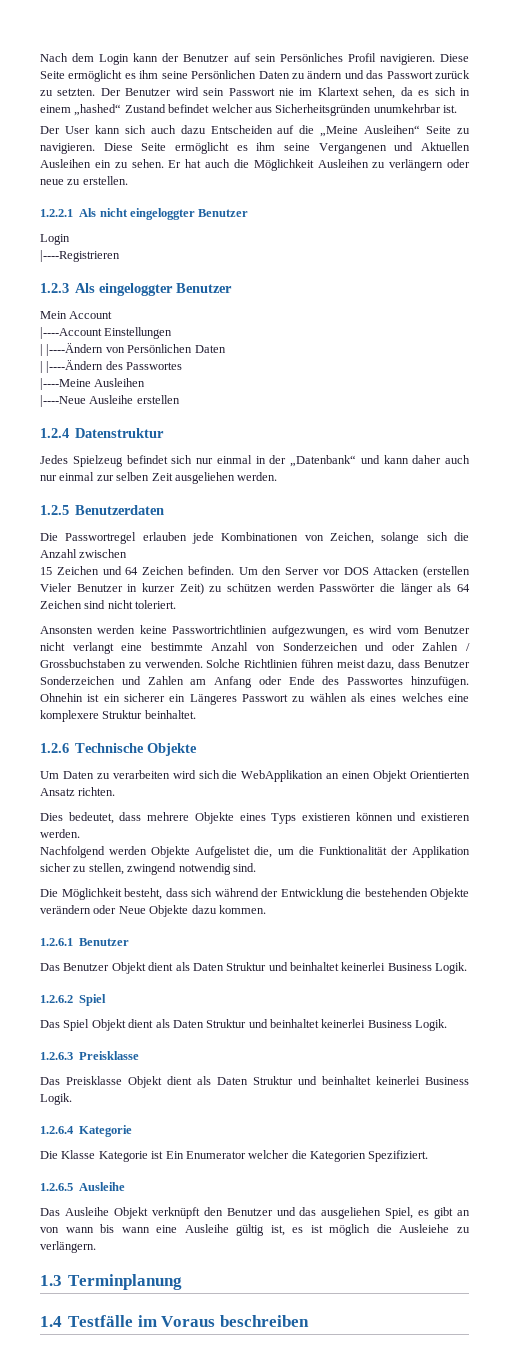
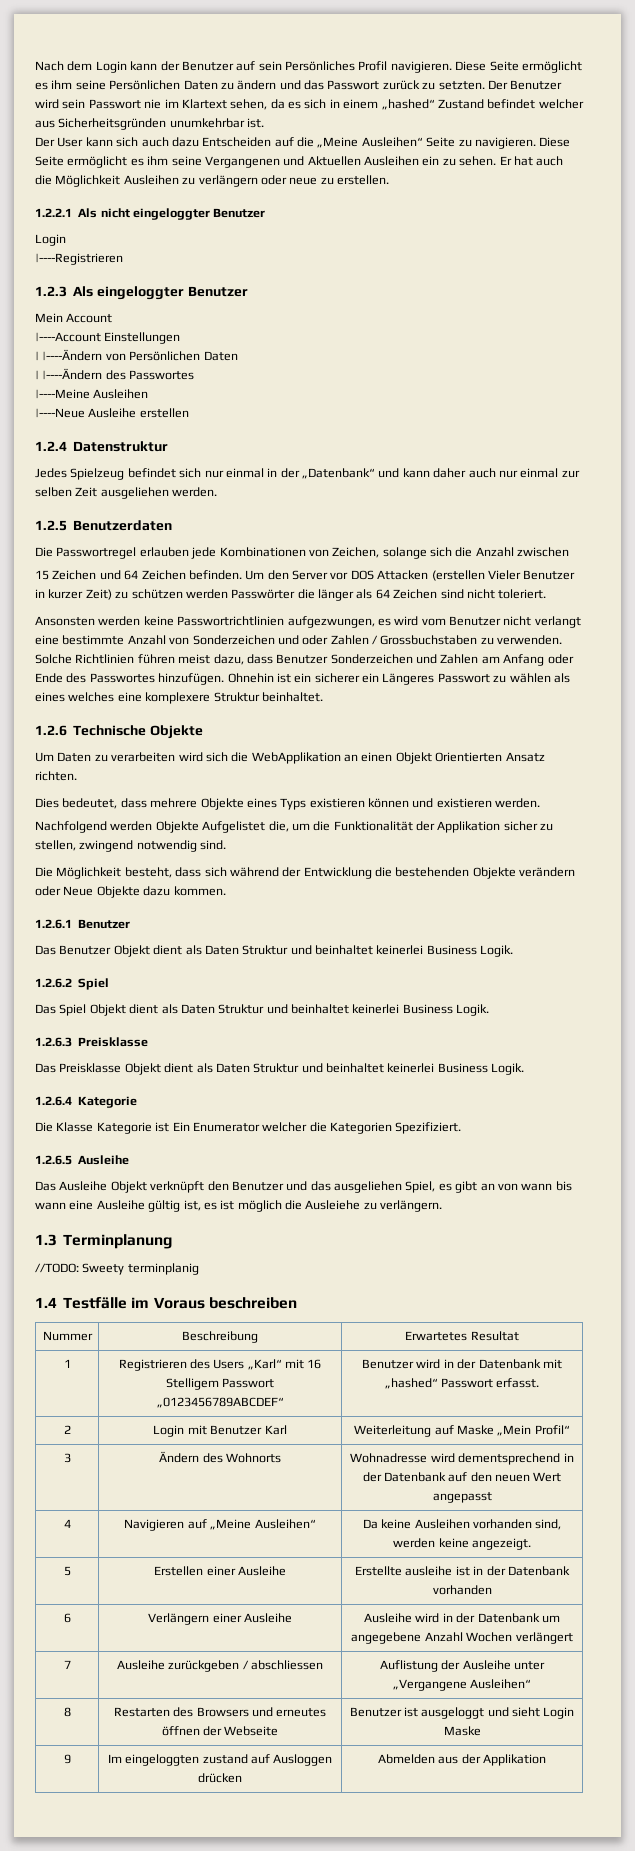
(183, 1282) none -> [35,1263,199,1275] // //TODO: Sweety terminplanig
(310, 1321) none -> [42,1331,93,1341] [182,1331,258,1343] [405,1331,519,1341] [63,1359,71,1368] [118,1359,322,1371] [165,1378,275,1390] [156,1397,284,1408] [362,1359,562,1369] [384,1378,540,1389] [63,1425,71,1434] [153,1425,287,1437] [354,1425,570,1437] [63,1453,71,1463] [159,1451,281,1463] [350,1453,574,1465] [362,1472,562,1482] [432,1492,492,1503] [63,1519,71,1528] [124,1519,316,1531] [362,1519,562,1530] [393,1538,531,1550] [63,1566,71,1576] [154,1566,286,1576] [355,1566,570,1576] [432,1585,492,1595] [63,1613,71,1623] [148,1613,292,1625] [364,1613,560,1623] [351,1632,573,1644] [63,1660,71,1669] [116,1660,324,1672] [379,1660,546,1672] [392,1679,532,1691] [63,1707,71,1717] [113,1707,327,1717] [161,1726,279,1736] [349,1707,575,1719] [443,1726,481,1736] [63,1754,71,1764] [107,1754,333,1766] [198,1773,242,1783] [377,1754,547,1766] // Nummer | Beschreibung | Erwartetes Resultat // 1 | Registrieren des Users „Karl“ mit 16 Stelligem Passwort „0123456789ABCDEF“ | Benutzer wird in der Datenbank mit „hashed“ Passwort erfasst. // 2 | Login mit Benutzer Karl | Weiterleitung auf Maske „Mein Profil“ // 3 | Ändern des Wohnorts | Wohnadresse wird dementsprechend in der Datenbank auf den neuen Wert angepasst // 4 | Navigieren auf „Meine Ausleihen“ | Da keine Ausleihen vorhanden sind, werden keine angezeigt. // 5 | Erstellen einer Ausleihe | Erstellte ausleihe ist in der Datenbank vorhanden // 6 | Verlängern einer Ausleihe | Ausleihe wird in der Datenbank um angegebene Anzahl Wochen verlängert // 7 | Ausleihe zurückgeben / abschliessen | Auflistung der Ausleihe unter „Vergangene Ausleihen“ // 8 | Restarten des Browsers und erneutes öffnen der Webseite | Benutzer ist ausgeloggt und sieht Login Maske // 9 | Im eingeloggten zustand auf Ausloggen drücken | Abmelden aus der Applikation

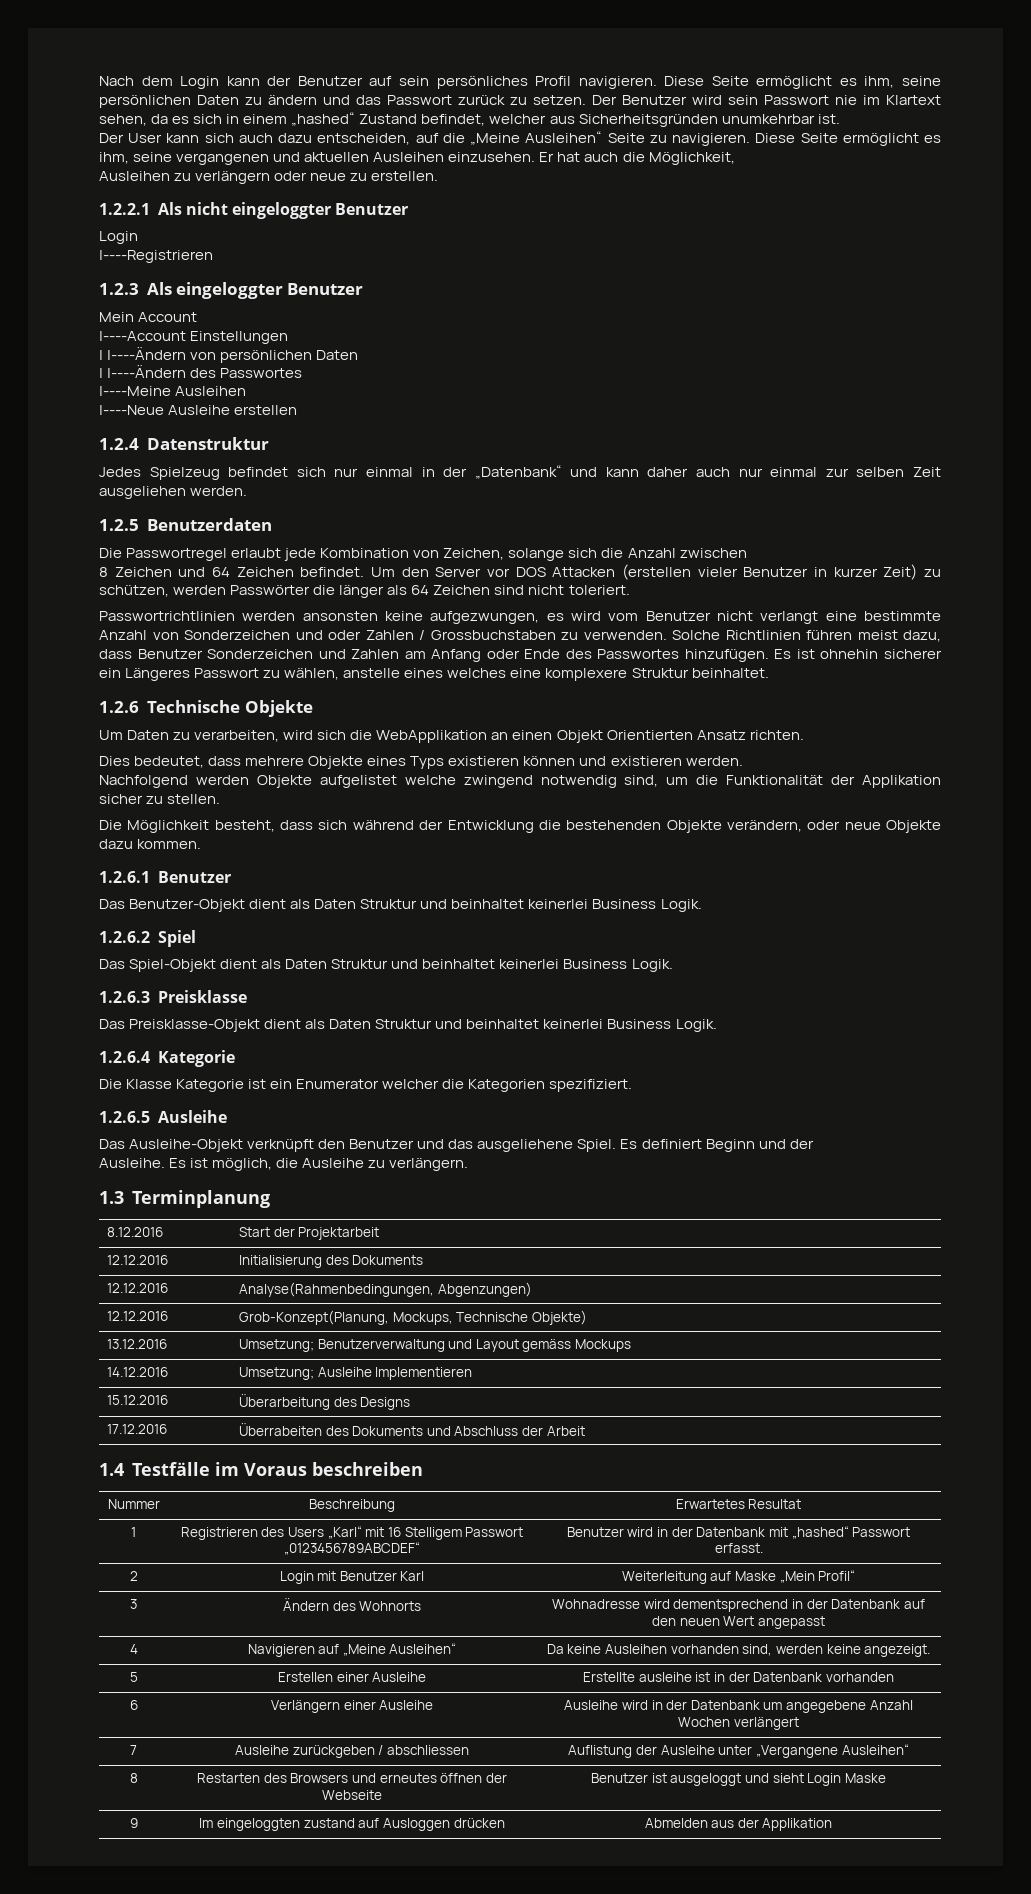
[285,61,355,71] Persönliches -> [436,76,528,89] persönliches
[51,80,181,90] ihm seine Persönlichen -> [864,76,941,88] [99,95,191,108] ihm, seine persönlichen
[438,81,485,90] setzten. -> [533,95,586,105] setzen.
[487,99,536,109] befindet -> [421,114,486,126] befindet,
[202,137,272,147] Entscheiden -> [317,133,411,145] entscheiden,
[147,156,497,168] ihm seine Vergangenen und Aktuellen Ausleihen ein zu sehen. -> [99,152,536,165] ihm, seine vergangenen und aktuellen Ausleihen einzusehen.
[55,175,121,187] Möglichkeit -> [648,152,735,165] Möglichkeit, //
[129,351,201,361] Persönlichen -> [220,350,313,363] persönlichen
[139,547,306,559] erlauben jede Kombinationen -> [231,548,410,561] erlaubt jede Kombination
[35,570,49,580] 15 -> [99,567,108,577] 8
[188,570,242,580] befinden. -> [300,567,365,577] befindet.
[487,570,521,580] Vieler -> [697,567,738,577] vieler
[131,589,183,599] schützen -> [99,585,169,597] schützen,
[35,616,285,626] Ansonsten werden keine Passwortrichtlinien -> [99,611,423,621] Passwortrichtlinien werden ansonsten keine
[227,673,312,683] Ohnehin ist ein -> [774,649,879,659] Es ist ohnehin
[509,673,570,683] wählen als -> [284,668,401,680] wählen, anstelle
[111,752,176,762] verarbeiten -> [194,730,280,742] verarbeiten,
[202,821,289,833] Aufgelistet die, -> [319,775,659,788] aufgelistet welche zwingend notwendig sind,
[35,840,227,852] stellen, zwingend notwendig sind. -> [167,794,221,804] stellen.
[519,867,576,877] [35,886,94,896] verändern oder Neue -> [726,820,881,832] verändern, oder neue
[59,945,150,957] Benutzer Objekt -> [129,899,246,912] Benutzer-Objekt
[59,1004,126,1016] Spiel Objekt -> [129,959,217,972] Spiel-Objekt
[59,1063,161,1075] Preisklasse Objekt -> [129,1019,261,1032] Preisklasse-Objekt
[172,1122,190,1131] Ein -> [270,1079,293,1089] ein
[395,1122,462,1134] Spezifiziert. -> [549,1079,633,1092] spezifiziert.
[59,1181,147,1193] Ausleihe Objekt -> [129,1139,244,1152] Ausleihe-Objekt
[334,1181,572,1193] [35,1200,443,1212] [35,1234,173,1249] [35,1263,199,1275] ausgeliehen Spiel, es gibt an von wann bis wann eine Ausleihe gültig ist, es ist möglich die Ausleiehe zu verlängern. // 1.3 Terminplanung // //TODO: Sweety terminplanig -> [477,1139,814,1152] [99,1158,469,1171] [99,1190,271,1208] [106,1227,163,1237] [238,1227,380,1240] [106,1255,168,1265] [238,1255,424,1268] [106,1283,168,1293] [238,1282,532,1297] [106,1311,168,1321] [238,1310,587,1325] [106,1339,167,1349] [238,1339,632,1352] [106,1367,168,1377] [238,1367,473,1380] [106,1395,168,1405] [238,1394,411,1410] [106,1424,167,1434] [238,1423,585,1436] ausgeliehene Spiel. Es definiert Beginn und der // Ausleihe. Es ist möglich, die Ausleihe zu verlängern. // 1.3 Terminplanung // 8.12.2016 | Start der Projektarbeit // 12.12.2016 | Initialisierung des Dokuments // 12.12.2016 | Analyse(Rahmenbedingungen, Abgenzungen) // 12.12.2016 | Grob-Konzept(Planung, Mockups, Technische Objekte) // 13.12.2016 | Umsetzung; Benutzerverwaltung und Layout gemäss Mockups // 14.12.2016 | Umsetzung; Ausleihe Implementieren // 15.12.2016 | Überarbeitung des Designs // 17.12.2016 | Überrabeiten des Dokuments und Abschluss der Arbeit

